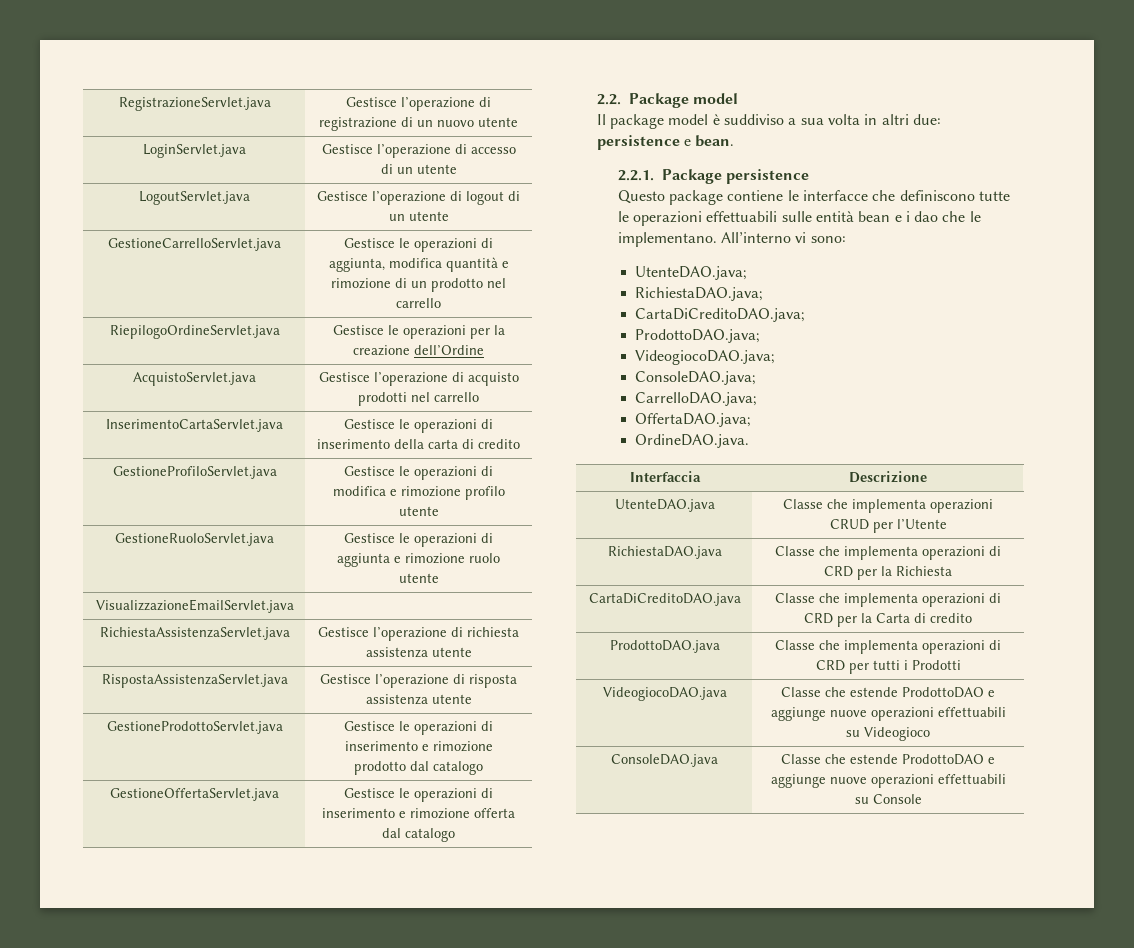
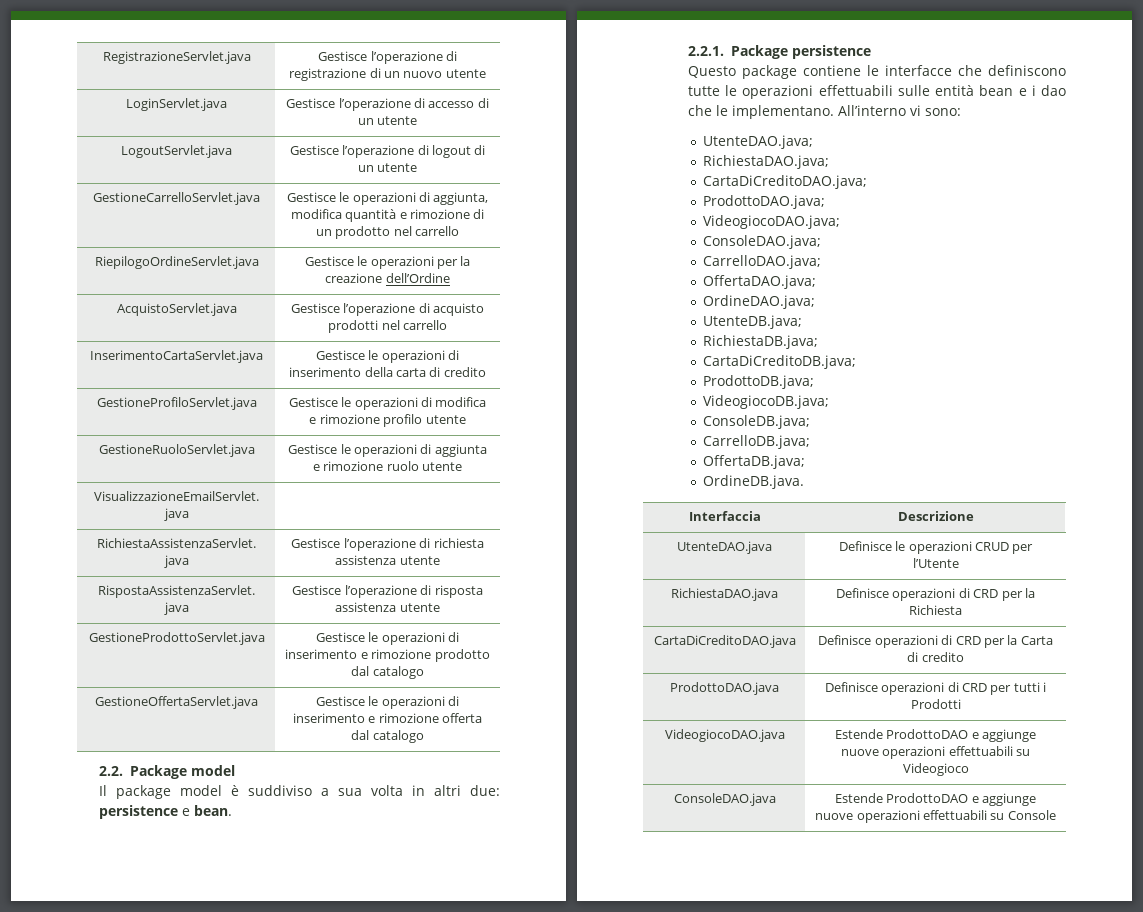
[635,434,750,448] OrdineDAO.java. -> [703,295,816,309] [703,315,803,329] [703,335,819,349] [703,355,857,369] [703,375,815,389] [703,395,830,409] [703,415,811,429] [703,435,811,449] [703,455,806,469] [703,475,805,489] OrdineDAO.java; // UtenteDB.java; // RichiestaDB.java; // CartaDiCreditoDB.java; // ProdottoDB.java; // VideogiocoDB.java; // ConsoleDB.java; // CarrelloDB.java; // OffertaDB.java; // OrdineDB.java.
[783,499,926,513] Classe che implementa -> [838,541,906,551] Definisce le
[775,546,918,560] Classe che implementa -> [836,588,890,598] Definisce
[775,593,918,607] Classe che implementa -> [818,635,872,645] Definisce
[775,640,918,654] Classe che implementa -> [824,682,878,692] Definisce
[781,687,898,697] Classe che estende -> [834,729,883,739] Estende
[781,754,898,764] Classe che estende -> [834,793,883,803] Estende

